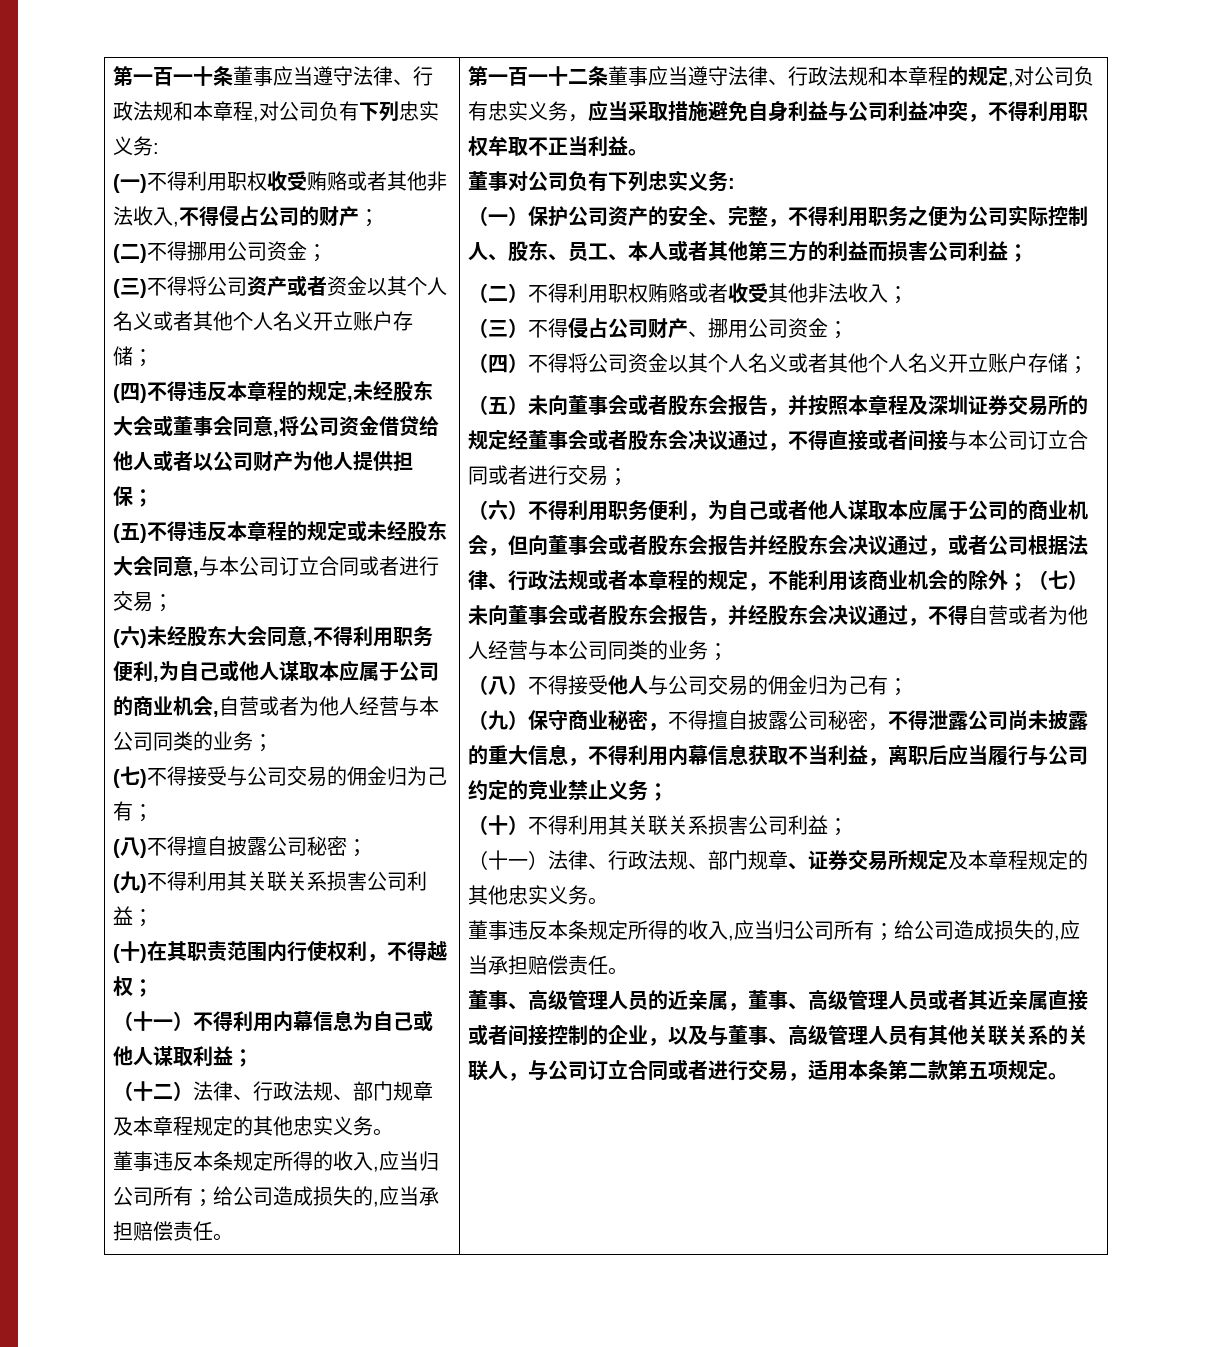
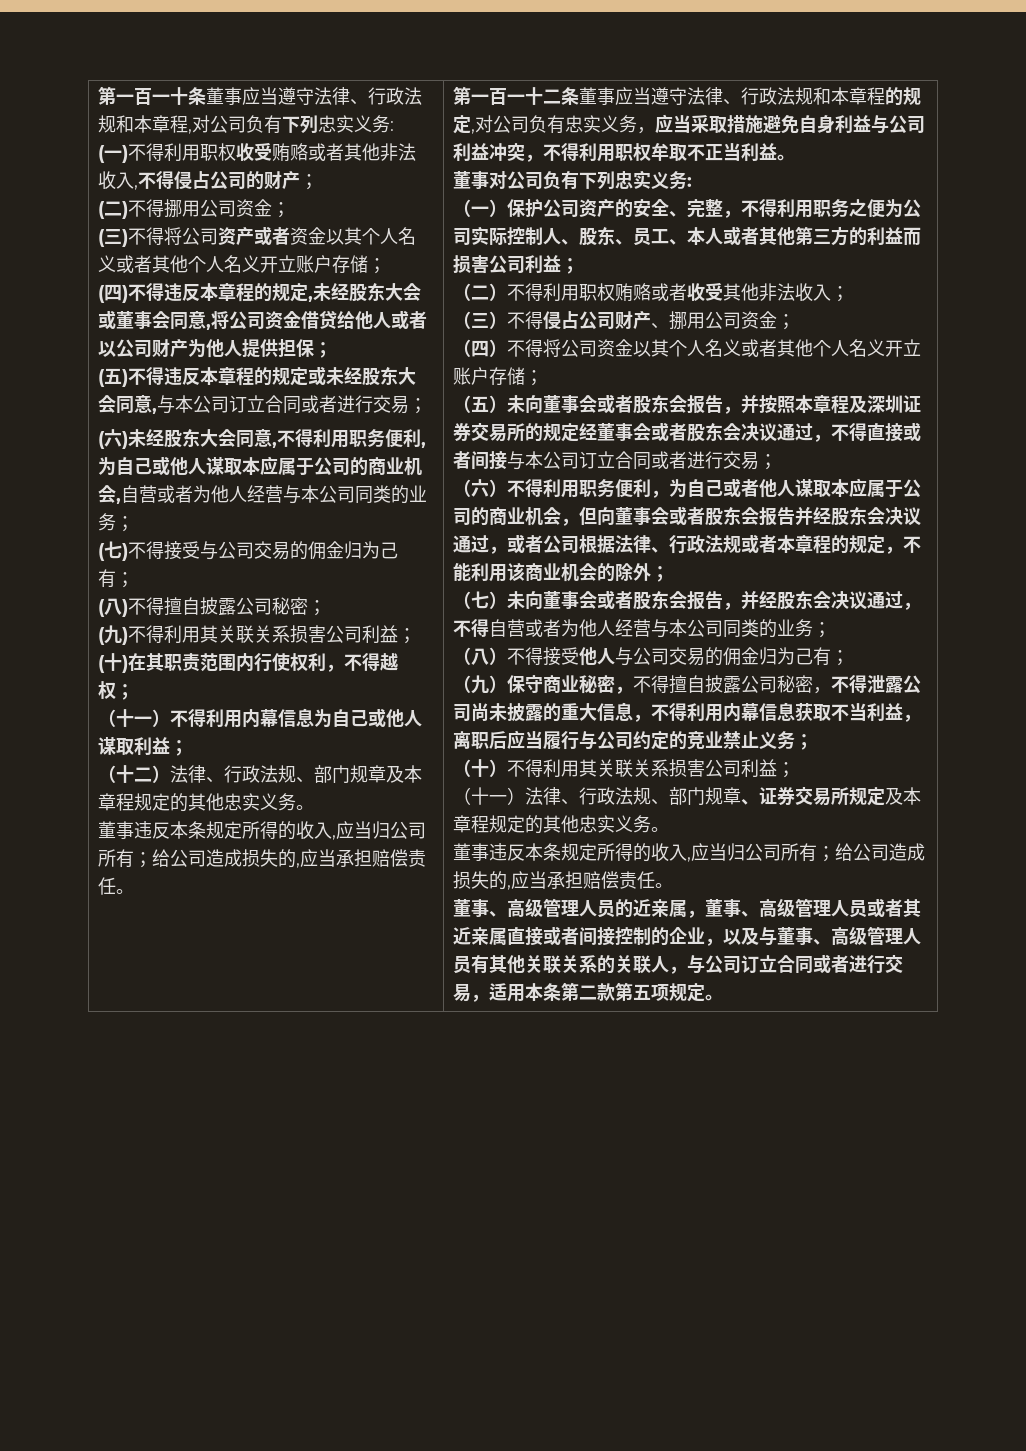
(1029, 582) none -> (670, 574) //

